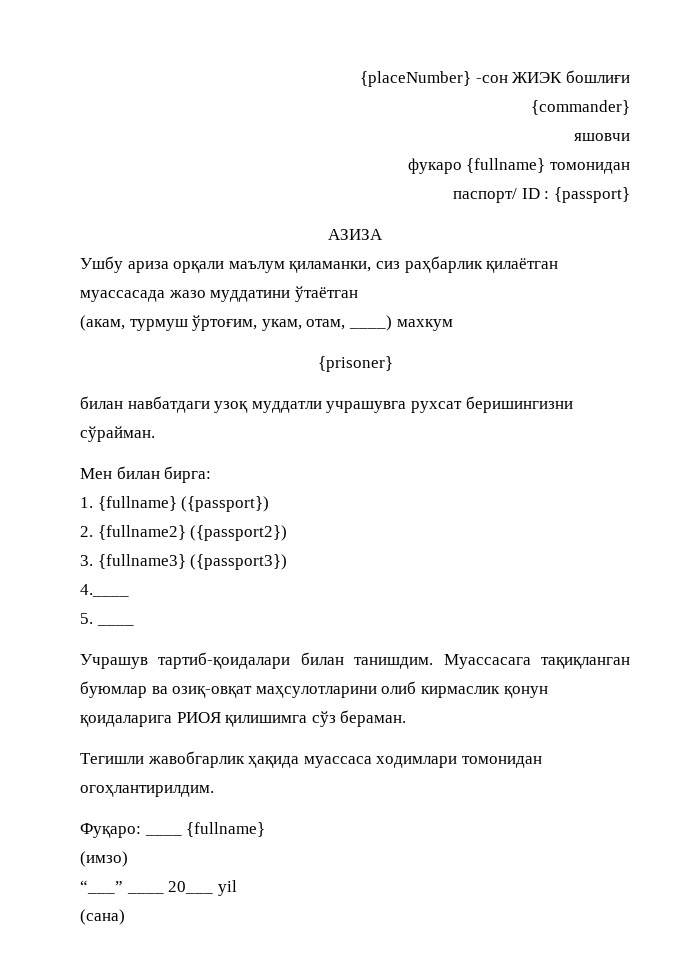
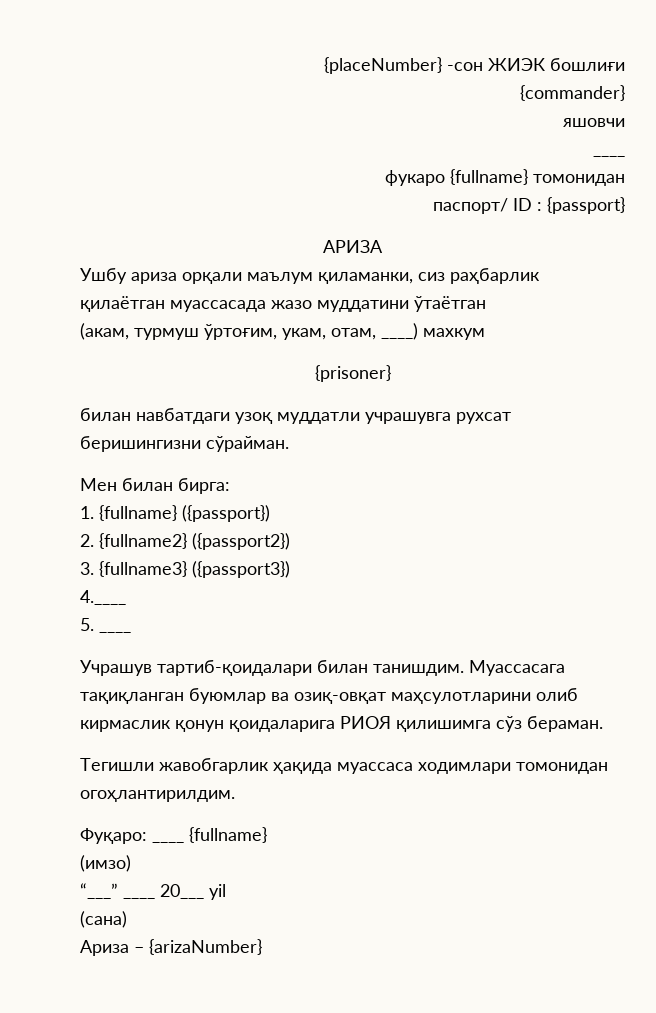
(630, 137) none -> [593,155,625,157] // ____
[328,229,383,240] АЗИЗА -> [323,240,383,253] АРИЗА
(125, 917) none -> [80,939,262,956] // Ариза – {arizaNumber}

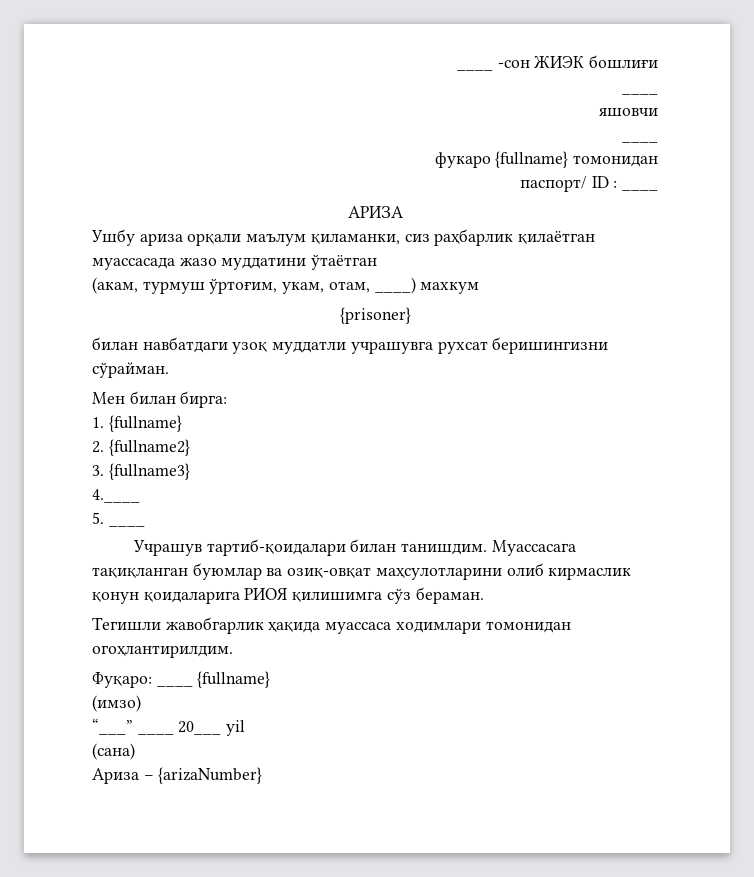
[324,57,442,74] {placeNumber} -> [456,68,493,71] ____
[520,85,625,101] {commander} -> [622,92,658,95] ____
[547,197,625,214] {passport} -> [622,188,658,191] ____
[182,505,270,522] ({passport}) -> (182, 423) none
[192,533,290,550] ({passport2}) -> (190, 447) none
[192,561,290,578] ({passport3}) -> (190, 471) none

